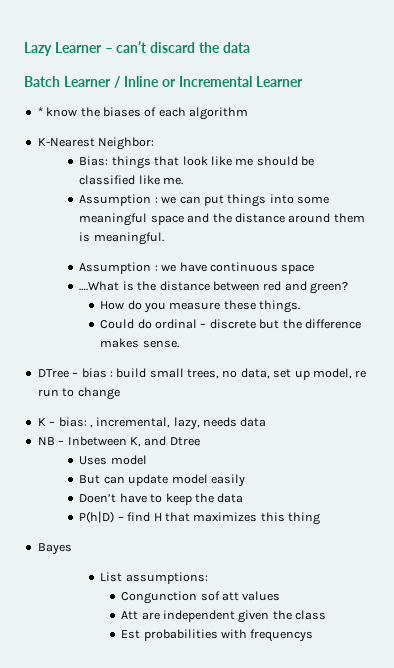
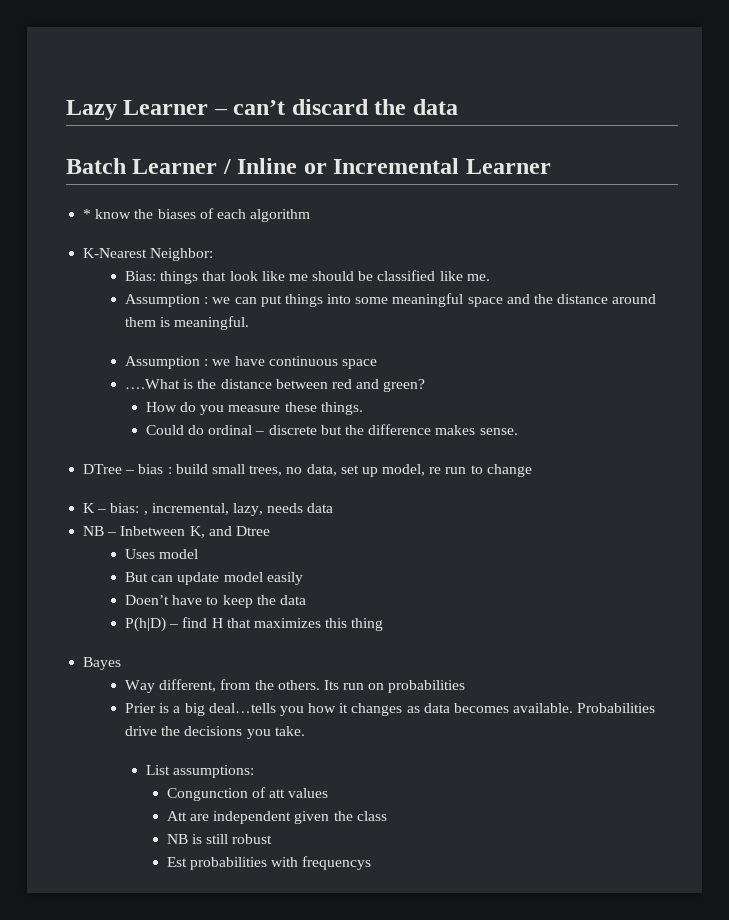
(72, 549) none -> [124,679,466,693] [124,703,656,716] [124,726,305,739] // Way different, from the others. Its run on probabilities // Prier is a big deal…tells you how it changes as data becomes available. Probabilities drive the decisions you take.
[200,591,220,601] sof -> [252,787,267,798] of
(326, 615) none -> [166,834,273,844] // NB is still robust

